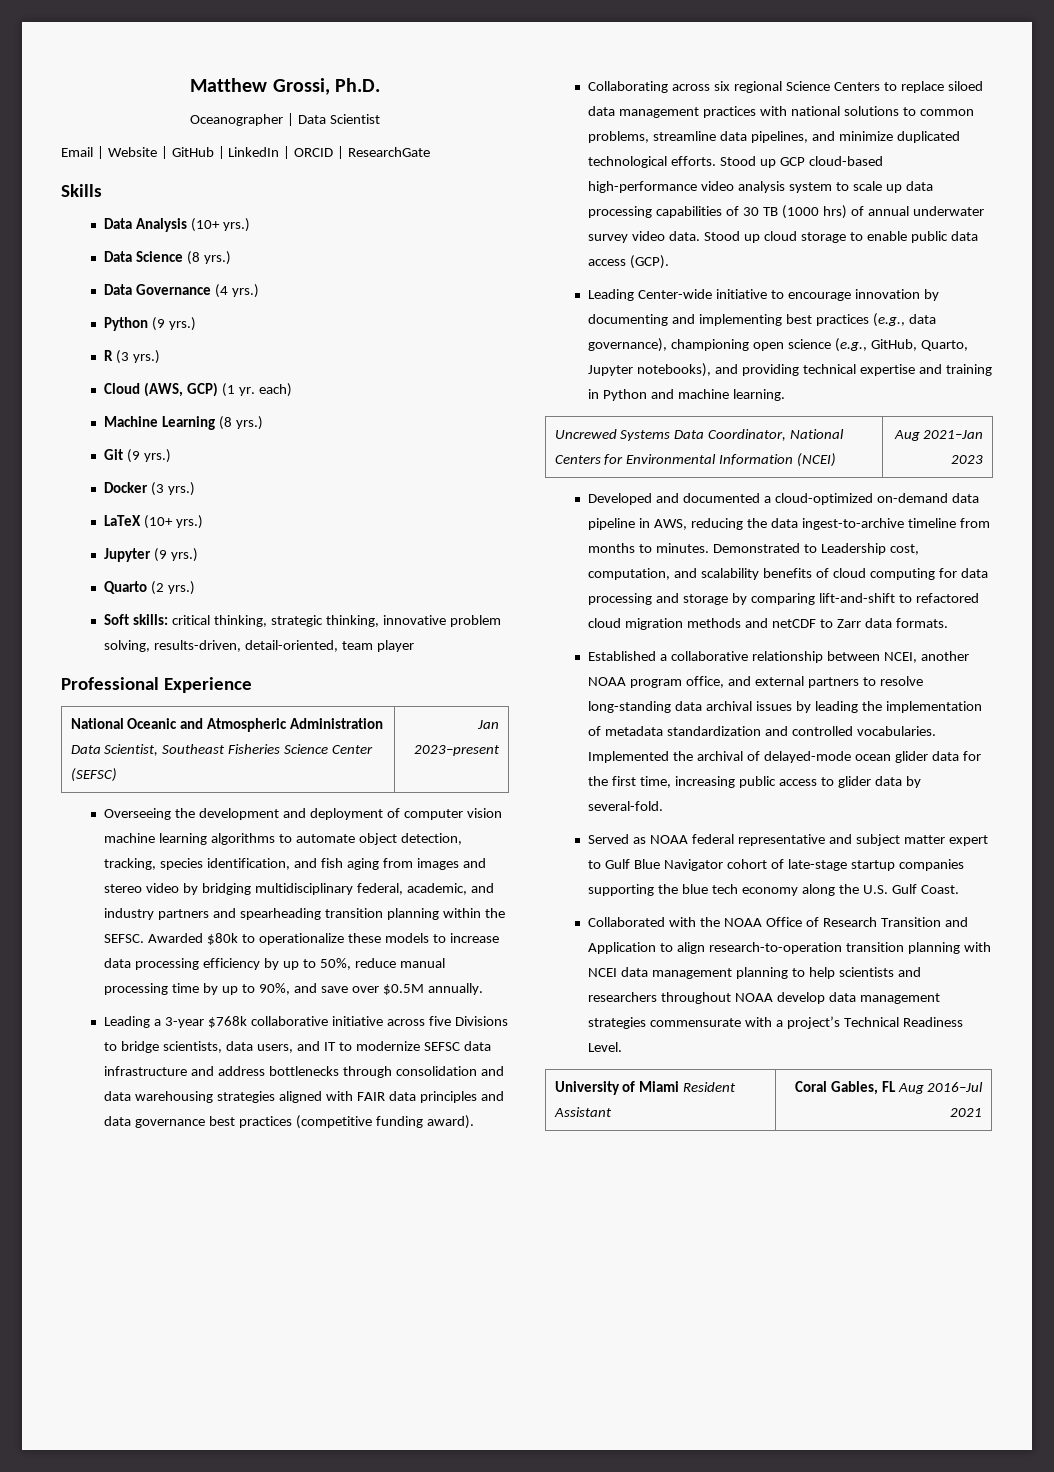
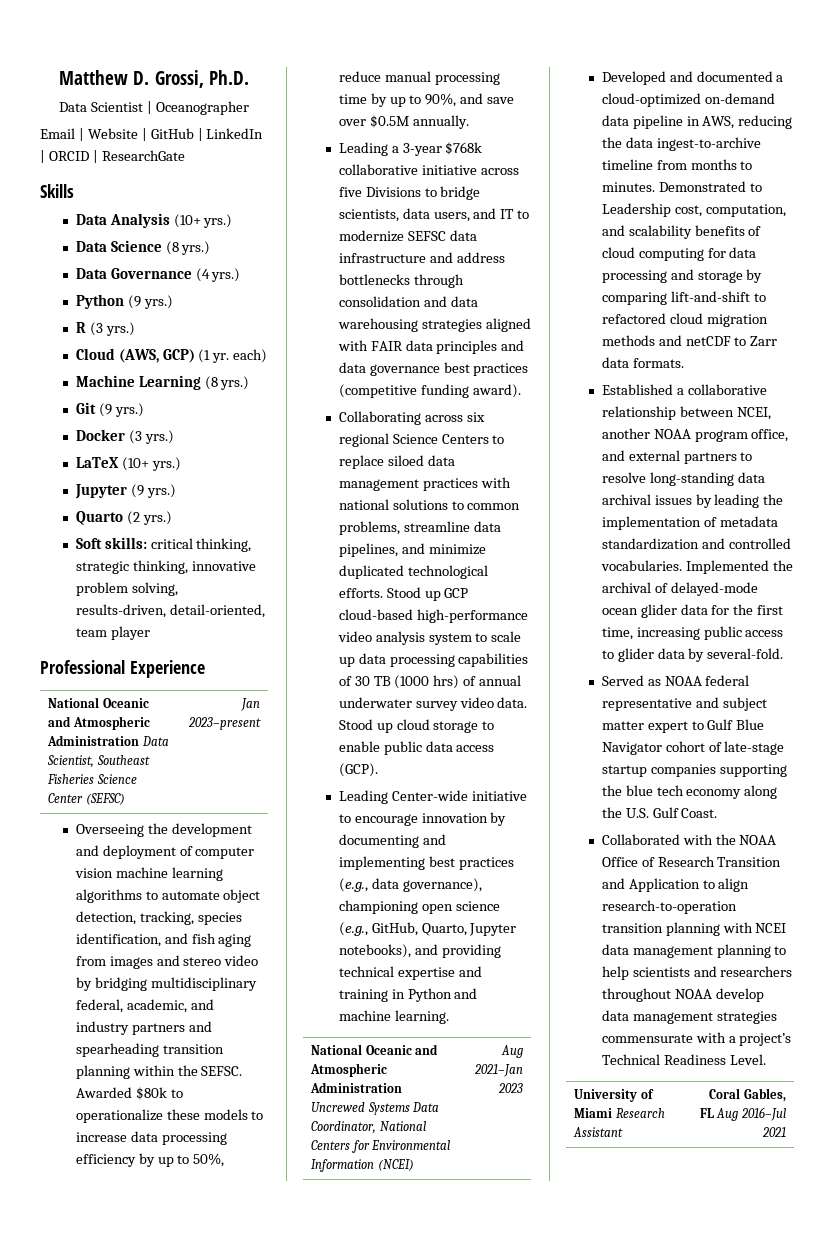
(268, 85) none -> [133,71,150,85] D.
[190,113,295,126] Oceanographer | -> (249, 77) none
(380, 119) none -> [146,101,249,115] | Oceanographer
(786, 395) none -> [311,1044,439,1055] [310,1063,388,1077] [310,1082,403,1093] National Oceanic and Atmospheric Administration
[683,1082,737,1092] Resident -> [615,1108,665,1118] Research

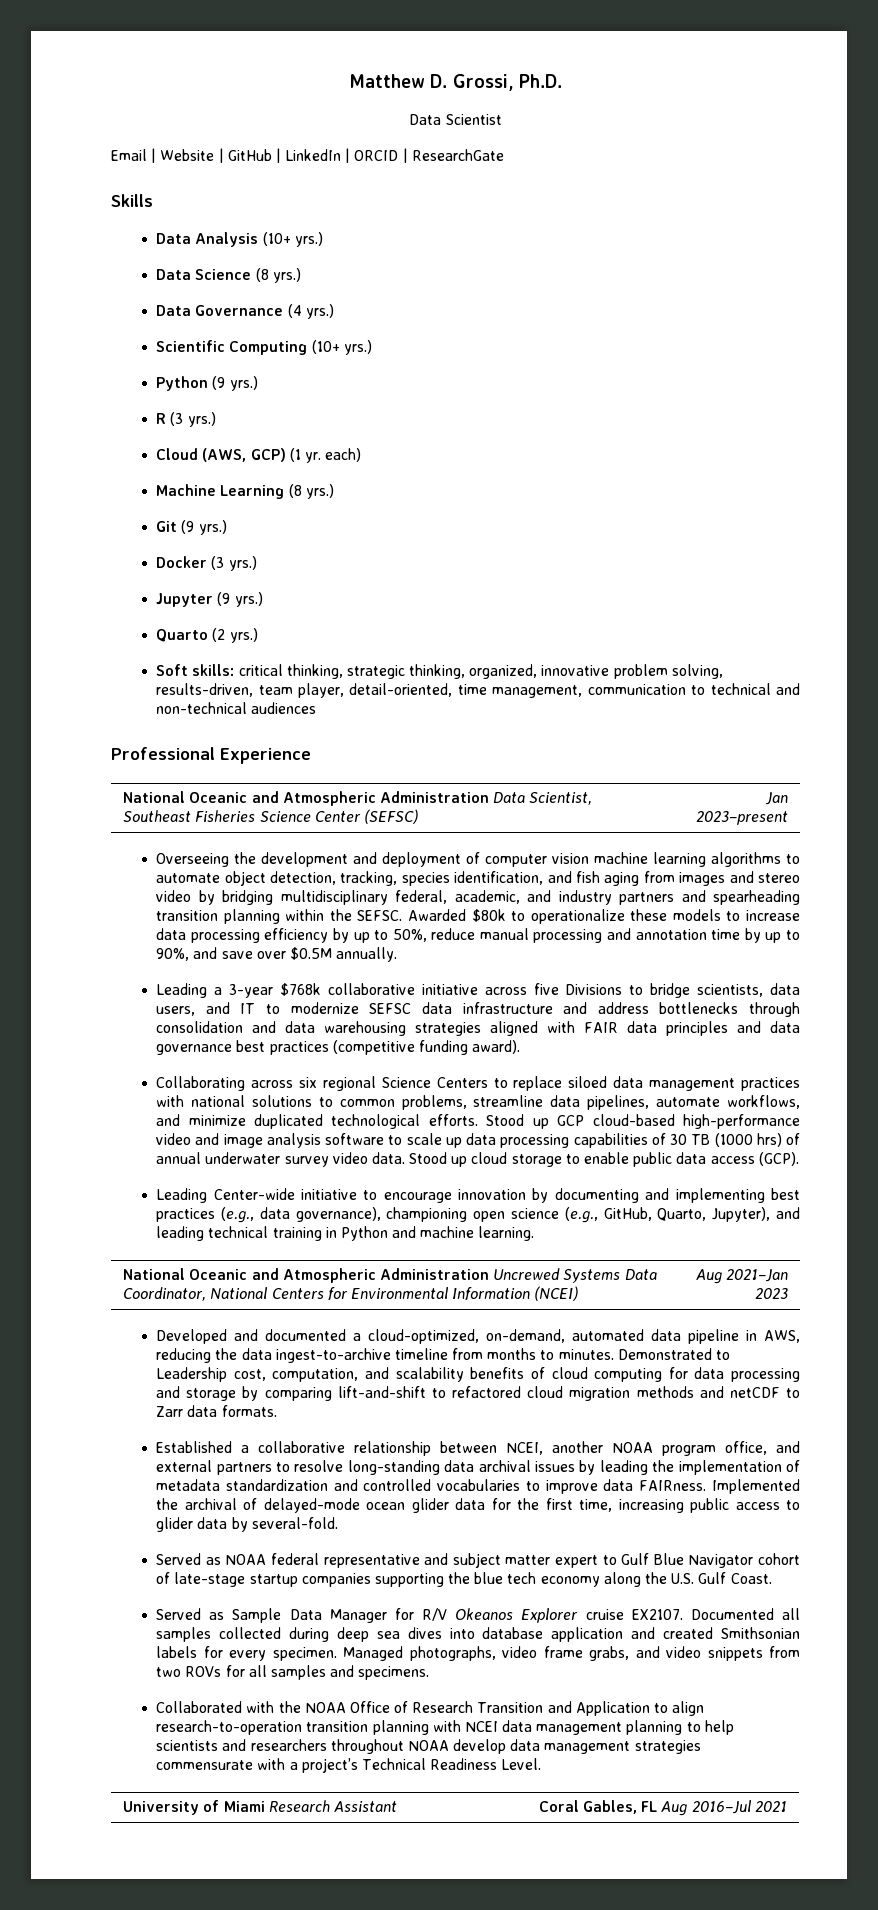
[146,101,249,115] | Oceanographer -> (502, 119) none
(241, 275) none -> [156,340,372,355] // Scientific Computing (10+ yrs.)
[75,457,181,471] // LaTeX (10+ yrs.) -> (257, 563) none
(188, 567) none -> [469,664,538,679] organized,
[169,604,265,618] [75,626,150,640] detail-oriented, team player -> [258,683,800,698] [156,702,317,714] team player, detail-oriented, time management, communication to technical and non-technical audiences
(500, 78) none -> [607,928,707,940] and annotation
(398, 550) none -> [656,1095,801,1109] automate workflows,
[375,631,472,645] analysis system -> [195,1133,385,1148] and image analysis software
[469,923,517,936] [338,944,501,958] [338,966,482,980] Jupyter notebooks), and providing technical expertise and -> [712,1207,800,1222] [156,1226,269,1241] Jupyter), and leading technical
[601,93,775,107] cloud-optimized on-demand -> [368,1329,645,1344] cloud-optimized, on-demand, automated
[600,560,682,571] vocabularies. -> [437,1479,707,1494] vocabularies to improve data FAIRness.
(718, 813) none -> [156,1608,800,1623] [156,1627,800,1642] [156,1646,800,1661] [156,1665,430,1680] // Served as Sample Data Manager for R/V Okeanos Explorer cruise EX2107. Documented all samples collected during deep sea dives into database application and created Smithsonian labels for every specimen. Managed photographs, video frame grabs, and video snippets from two ROVs for all samples and specimens.

